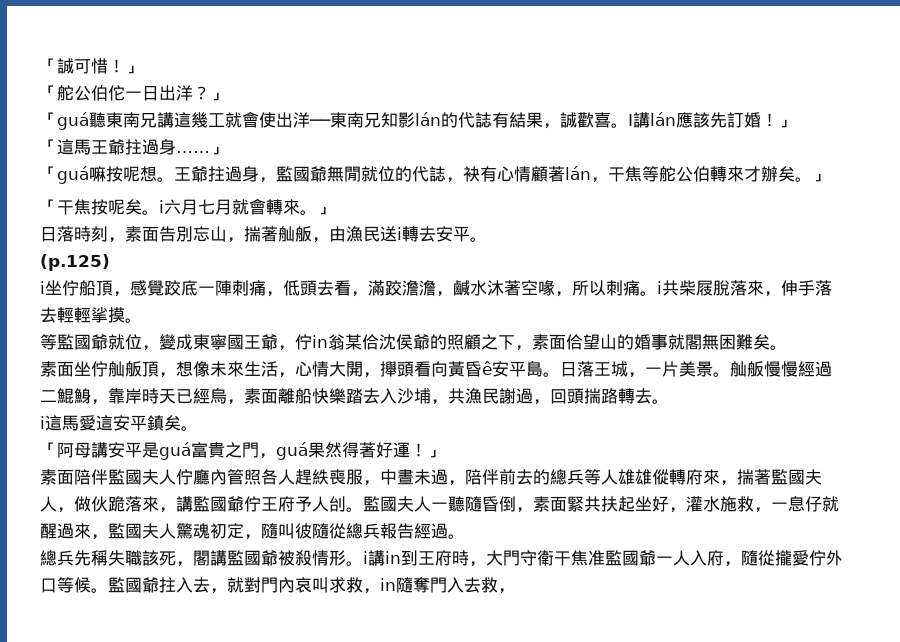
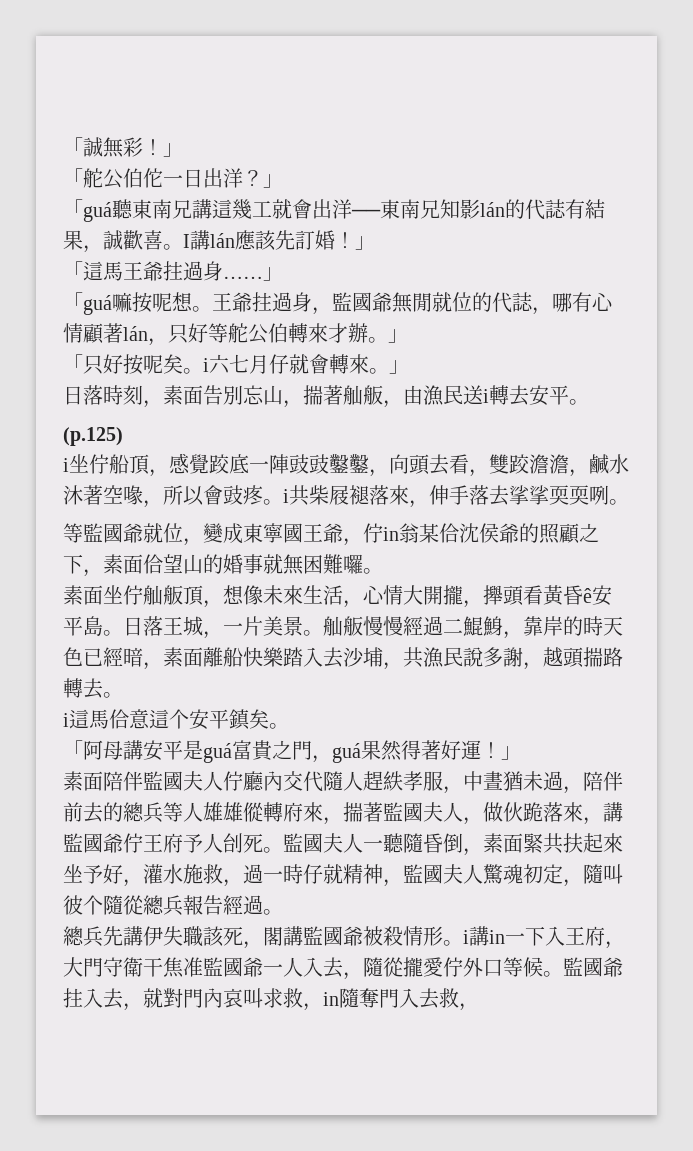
[74,58,108,74] 可惜 -> [103,137,143,158] 無彩
[259,112,276,128] 使 -> (312, 209) none
[463,166,480,182] 袂 -> [552,293,572,312] 哪
[608,166,642,182] 干焦 -> [168,323,208,344] 只好
[778,166,795,182] 矣 -> (368, 333) none
[57,199,91,215] 干焦 -> [83,354,123,375] 只好
[181,199,232,215] 月七月 -> [229,354,289,374] 七月仔
[232,280,300,297] 刺痛，低 -> [289,454,409,477] 豉豉鑿鑿，向
[368,280,385,296] 滿 -> [489,454,509,474] 雙
[606,280,640,296] 刺痛 -> [203,485,263,505] 會豉疼
[713,280,730,296] 脫 -> [349,485,369,505] 褪
[57,307,125,323] 輕輕挲摸 -> [509,485,609,505] 挲挲耎耎咧
[685,334,770,350] 閣無困難矣 -> [283,554,363,575] 無困難囉
(363, 369) none -> [443,585,463,605] 攏
[431,361,448,377] 向 -> (543, 595) none
[142,387,227,404] 時天已經烏 -> [563,616,623,636] [63,647,143,667] 的時天色已經暗
[363,388,397,404] 去入 -> [303,647,343,668] 入去
[499,388,567,405] 謝過，回 -> [463,647,563,670] 說多謝，越
[79,414,113,431] 愛這 -> [109,709,189,729] 佮意這个
[227,469,346,485] 管照各人趕紩喪 -> [283,771,423,792] 交代隨人趕紩孝
(414, 477) none -> [503,771,523,791] 猶
(346, 504) none -> [243,834,263,853] 死
[635,496,652,511] 坐 -> [603,833,623,853] [63,864,103,884] 來坐予
[771,496,839,512] [40,523,91,539] 一息仔就醒過來 -> [243,864,383,884] 過一時仔就精神
(312, 531) none -> [83,895,103,915] 个
[91,550,108,566] 稱 -> [123,926,163,946] 講伊
[401,550,469,566] 到王府時 -> [505,926,605,946] 一下入王府
[707,550,724,566] 府 -> [323,957,343,978] 去

